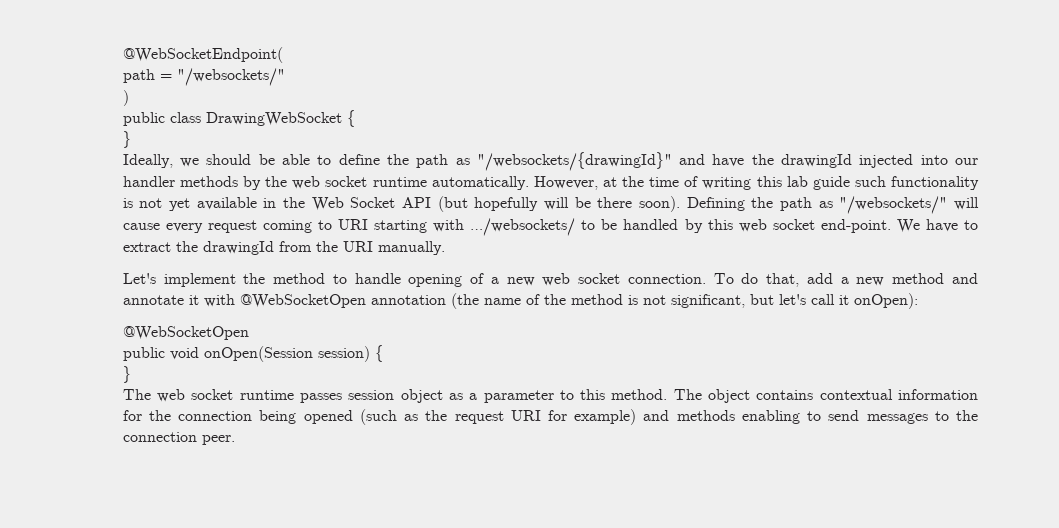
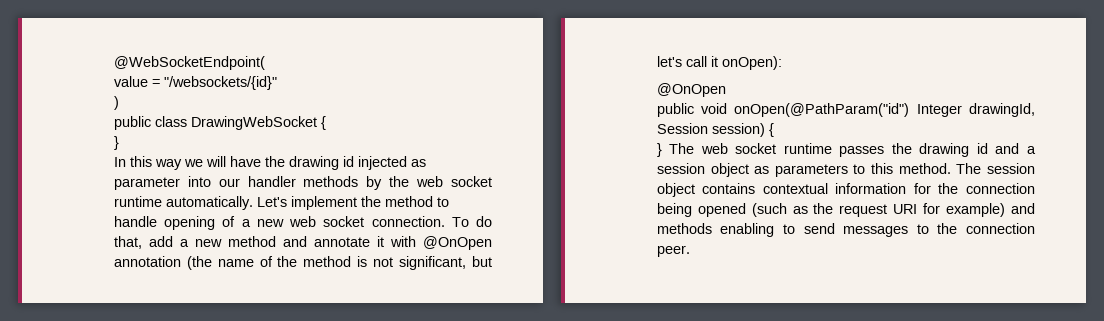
[122,68,285,86] path = "/websockets/" -> [113,76,277,90] value = "/websockets/{id}"
[122,152,914,171] Ideally, we should be able to define the path as "/websockets/{drawingId}" and have the drawingId injected -> [113,156,426,170] [113,177,180,190] In this way we will have the drawing id injected as parameter
[533,176,980,190] [122,196,979,214] [122,218,979,236] [122,241,445,255] However, at the time of writing this lab guide such functionality is not yet available in the Web Socket API (but hopefully will be there soon). Defining the path as "/websockets/" will cause every request coming to URI starting with …/websockets/ to be handled by this web socket end-point. We have to extract the drawingId from the URI manually. // -> (253, 203) none
[239,294,366,308] @WebSocketOpen -> [423,236,492,250] @OnOpen
[122,326,249,340] @WebSocketOpen -> [656,83,726,97] @OnOpen
[203,346,313,362] onOpen(Session -> [734,103,1035,117] [656,123,708,134] onOpen(@PathParam("id") Integer drawingId, Session
(131, 374) // -> (662, 150) none
(343, 398) none -> [891,143,1036,157] the drawing id and a
[469,390,554,403] a parameter -> [774,164,848,177] parameters
(702, 394) none -> [987,163,1035,174] session

